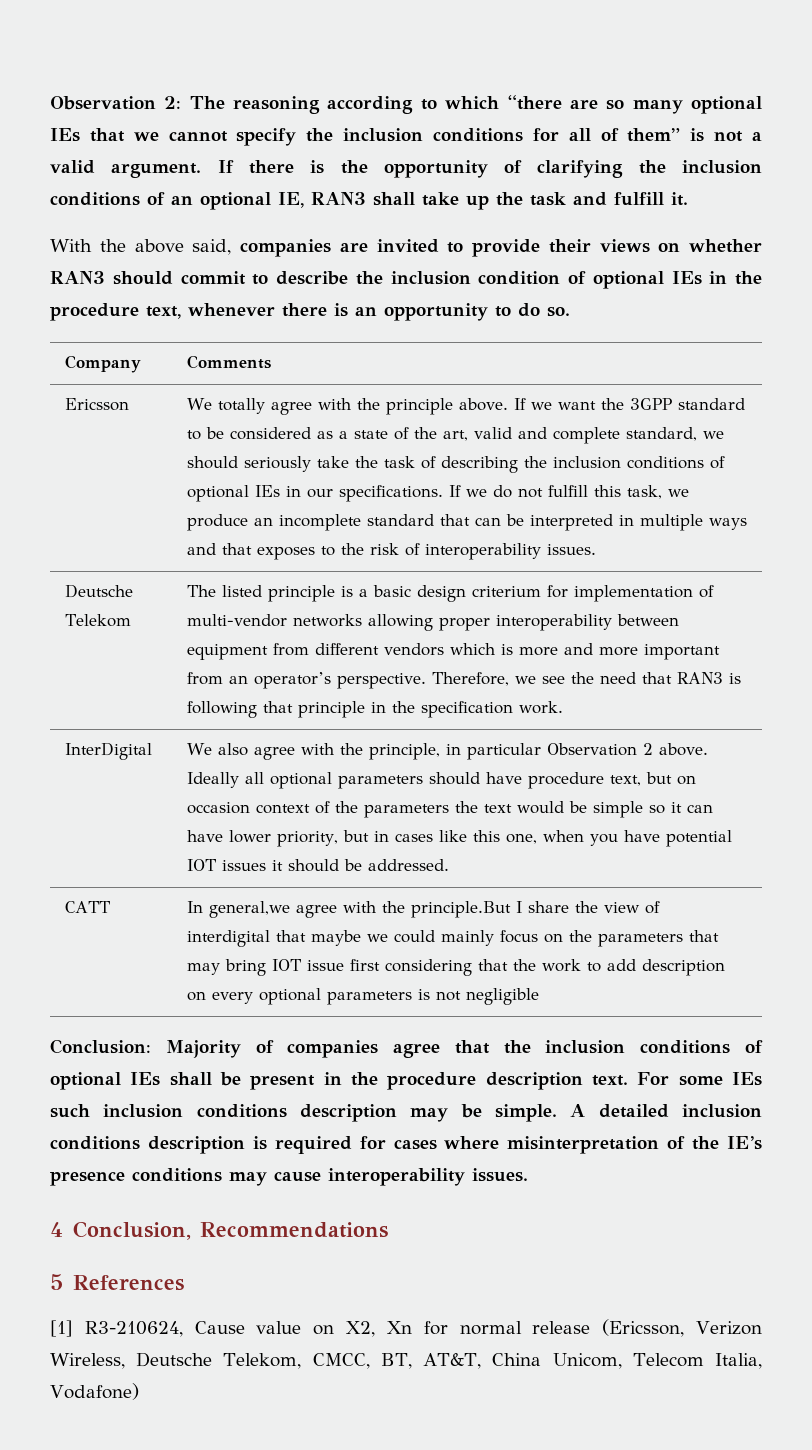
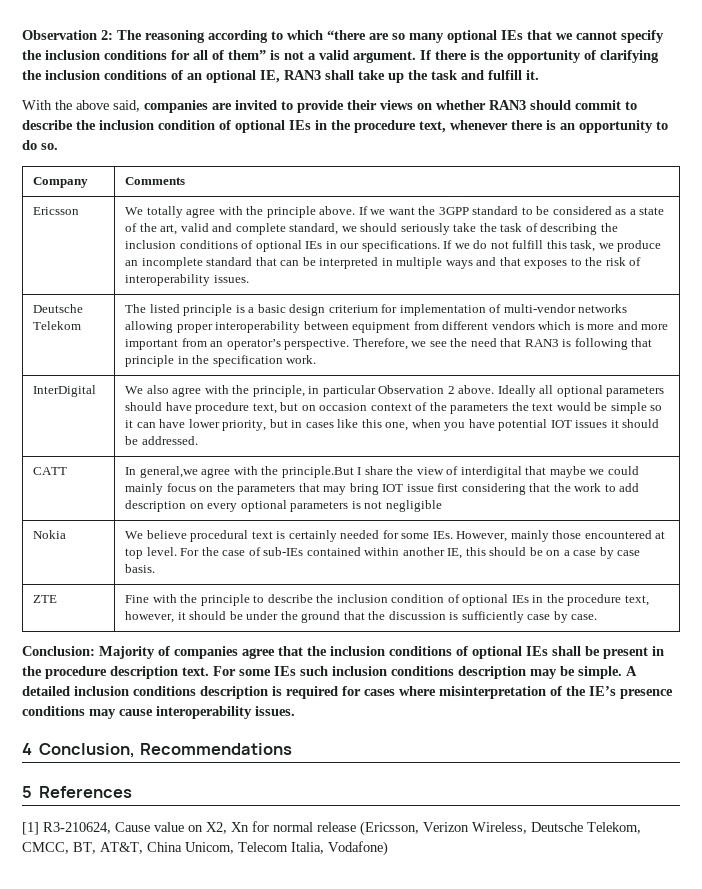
(539, 996) none -> [33,530,67,539] [125,530,666,542] [125,547,641,559] [125,564,156,573] [33,595,58,603] [125,594,649,606] [125,611,598,623] // Nokia | We believe procedural text is certainly needed for some IEs. However, mainly those encountered at top level. For the case of sub-IEs contained within another IE, this should be on a case by case basis. // ZTE | Fine with the principle to describe the inclusion condition of optional IEs in the procedure text, however, it should be under the ground that the discussion is sufficiently case by case.

